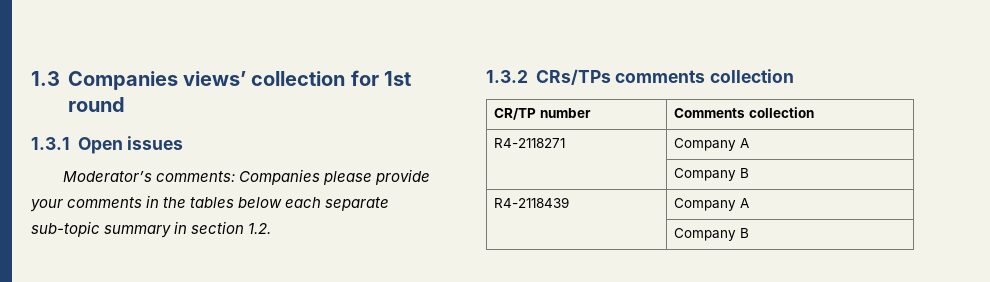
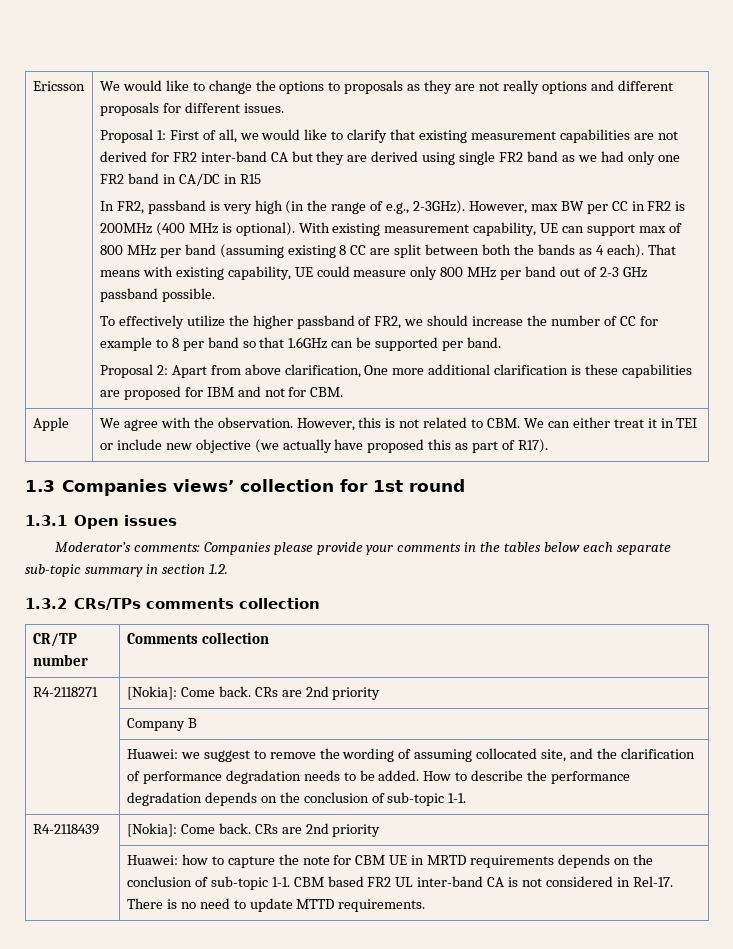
(31, 78) none -> [32,81,85,91] [99,80,673,94] [99,102,284,116] [99,129,678,143] [99,151,680,165] [99,173,261,186] [99,200,686,214] [99,222,682,236] [99,244,676,258] [99,266,647,280] [99,288,215,302] [99,315,658,329] [99,337,501,351] [99,364,692,378] [99,386,344,400] [32,417,69,431] [99,417,698,431] [99,439,548,453] Ericsson | We would like to change the options to proposals as they are not really options and different proposals for different issues. // Proposal 1: First of all, we would like to clarify that existing measurement capabilities are not derived for FR2 inter-band CA but they are derived using single FR2 band as we had only one FR2 band in CA/DC in R15 // In FR2, passband is very high (in the range of e.g., 2-3GHz). However, max BW per CC in FR2 is 200MHz (400 MHz is optional). With existing measurement capability, UE can support max of 800 MHz per band (assuming existing 8 CC are split between both the bands as 4 each). That means with existing capability, UE could measure only 800 MHz per band out of 2-3 GHz passband possible. // To effectively utilize the higher passband of FR2, we should increase the number of CC for example to 8 per band so that 1.6GHz can be supported per band. // Proposal 2: Apart from above clarification, One more additional clarification is these capabilities are proposed for IBM and not for CBM. // Apple | We agree with the observation. However, this is not related to CBM. We can either treat it in TEI or include new objective (we actually have proposed this as part of R17). //
[674,138,750,151] [674,168,750,181] [494,197,570,208] [674,198,750,211] [674,228,750,241] Company A // | Company B // R4-2118439 | Company A // | Company B -> [126,686,381,700] [126,718,197,731] [126,748,695,762] [126,770,631,784] [126,792,467,806] [32,824,99,835] [126,823,381,837] [126,854,653,868] [126,876,673,890] [126,898,426,912] [Nokia]: Come back. CRs are 2nd priority // | Company B // | Huawei: we suggest to remove the wording of assuming collocated site, and the clarification of performance degradation needs to be added. How to describe the performance degradation depends on the conclusion of sub-topic 1-1. // R4-2118439 | [Nokia]: Come back. CRs are 2nd priority // | Huawei: how to capture the note for CBM UE in MRTD requirements depends on the conclusion of sub-topic 1-1. CBM based FR2 UL inter-band CA is not considered in Rel-17. There is no need to update MTTD requirements.

